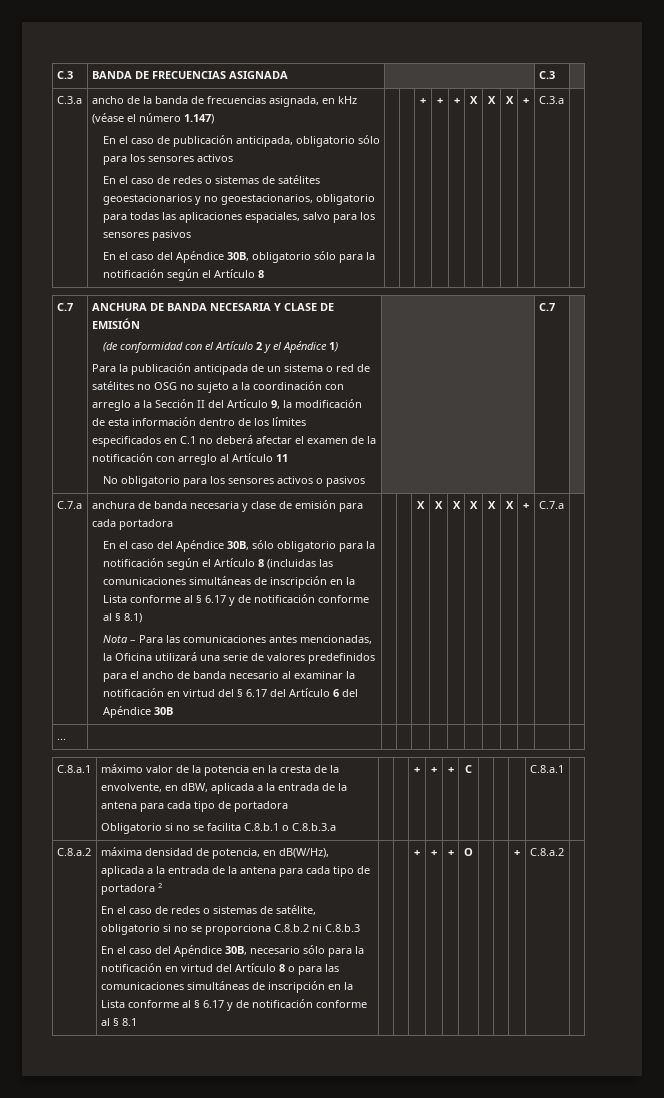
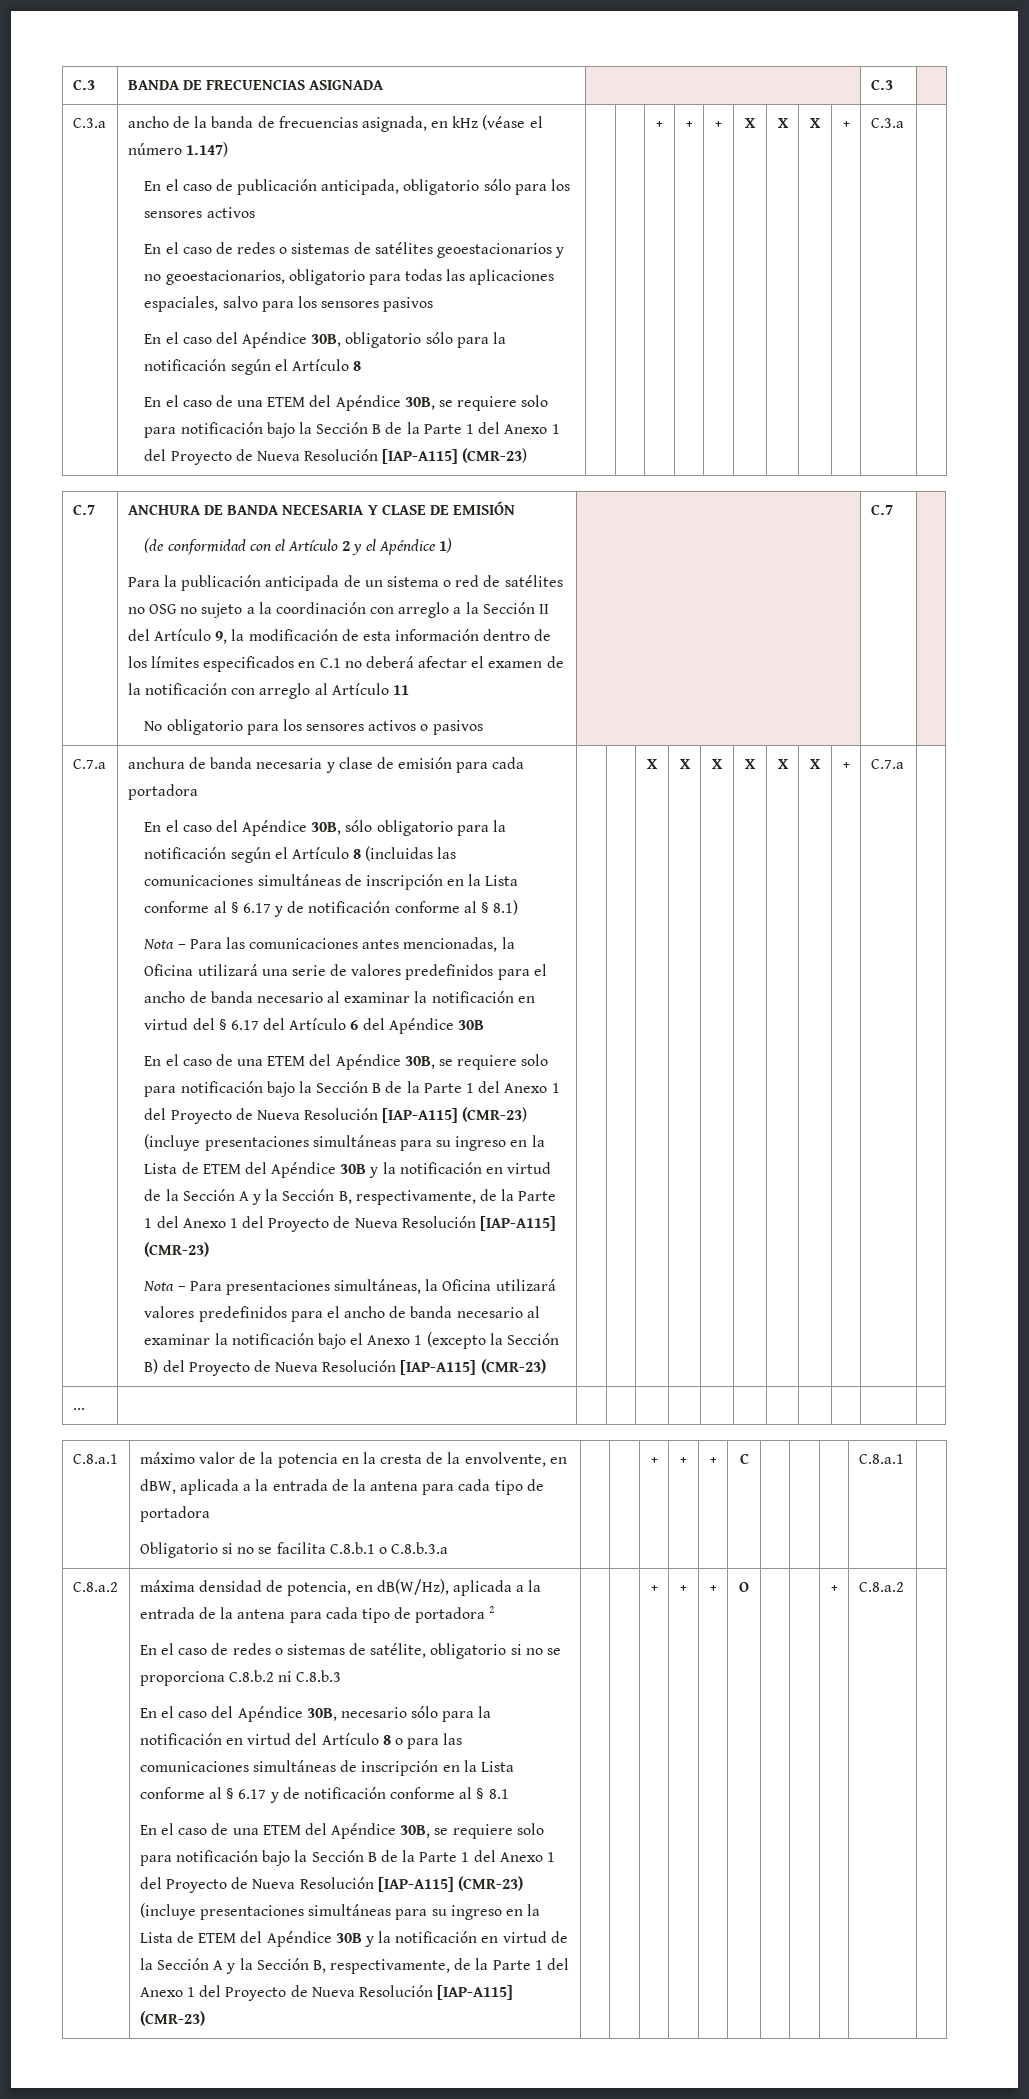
(264, 274) none -> [144,395,549,411] [144,422,560,438] [144,448,528,465] // En el caso de una ETEM del Apéndice 30B, se requiere solo para notificación bajo la Sección B de la Parte 1 del Anexo 1 del Proyecto de Nueva Resolución [IAP-A115] (CMR-23)
(173, 711) none -> [144,1054,549,1070] [144,1081,560,1097] [144,1107,528,1124] [144,1134,545,1151] [144,1162,552,1178] [144,1189,557,1205] [144,1216,557,1232] [144,1242,210,1257] [143,1279,556,1295] [144,1306,540,1322] [144,1332,560,1349] [144,1359,546,1376] // En el caso de una ETEM del Apéndice 30B, se requiere solo para notificación bajo la Sección B de la Parte 1 del Anexo 1 del Proyecto de Nueva Resolución [IAP-A115] (CMR-23) (incluye presentaciones simultáneas para su ingreso en la Lista de ETEM del Apéndice 30B y la notificación en virtud de la Sección A y la Sección B, respectivamente, de la Parte 1 del Anexo 1 del Proyecto de Nueva Resolución [IAP-A115] (CMR-23) // Nota – Para presentaciones simultáneas, la Oficina utilizará valores predefinidos para el ancho de banda necesario al examinar la notificación bajo el Anexo 1 (excepto la Sección B) del Proyecto de Nueva Resolución [IAP-A115] (CMR-23)
(137, 1022) none -> [139,1823,544,1839] [139,1850,556,1866] [139,1876,523,1893] [139,1903,541,1920] [139,1931,568,1947] [139,1958,570,1974] [139,1985,514,2001] [139,2011,205,2026] // En el caso de una ETEM del Apéndice 30B, se requiere solo para notificación bajo la Sección B de la Parte 1 del Anexo 1 del Proyecto de Nueva Resolución [IAP-A115] (CMR-23) (incluye presentaciones simultáneas para su ingreso en la Lista de ETEM del Apéndice 30B y la notificación en virtud de la Sección A y la Sección B, respectivamente, de la Parte 1 del Anexo 1 del Proyecto de Nueva Resolución [IAP-A115] (CMR-23)

